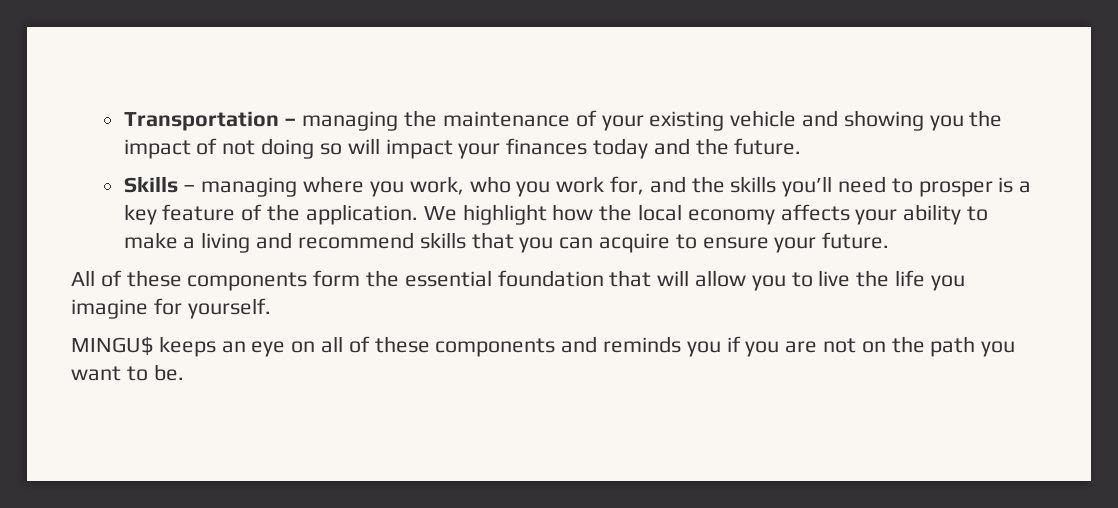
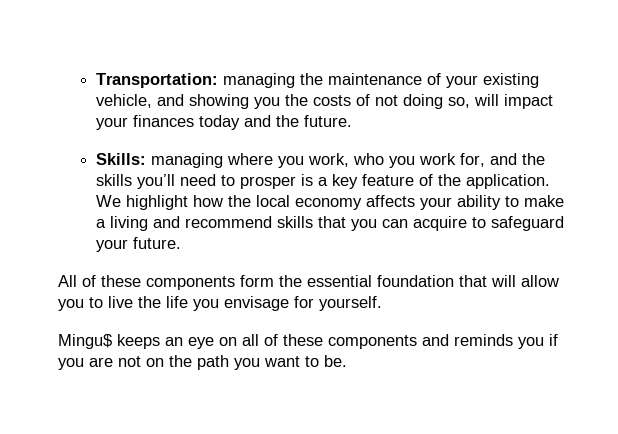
[123,111,297,131] Transportation – -> [95,73,218,88] Transportation:
[730,110,797,127] vehicle -> [95,94,152,108] vehicle,
[123,139,191,159] impact -> [312,95,351,106] costs
[319,143,342,155] so -> [447,97,470,108] so,
[123,176,196,193] Skills – -> [95,153,146,165] Skills:
[702,237,769,249] ensure -> [490,216,564,231] safeguard
[71,299,148,319] imagine -> [224,296,289,311] envisage
[71,336,153,356] MINGU$ -> [58,334,112,349] Mingu$

